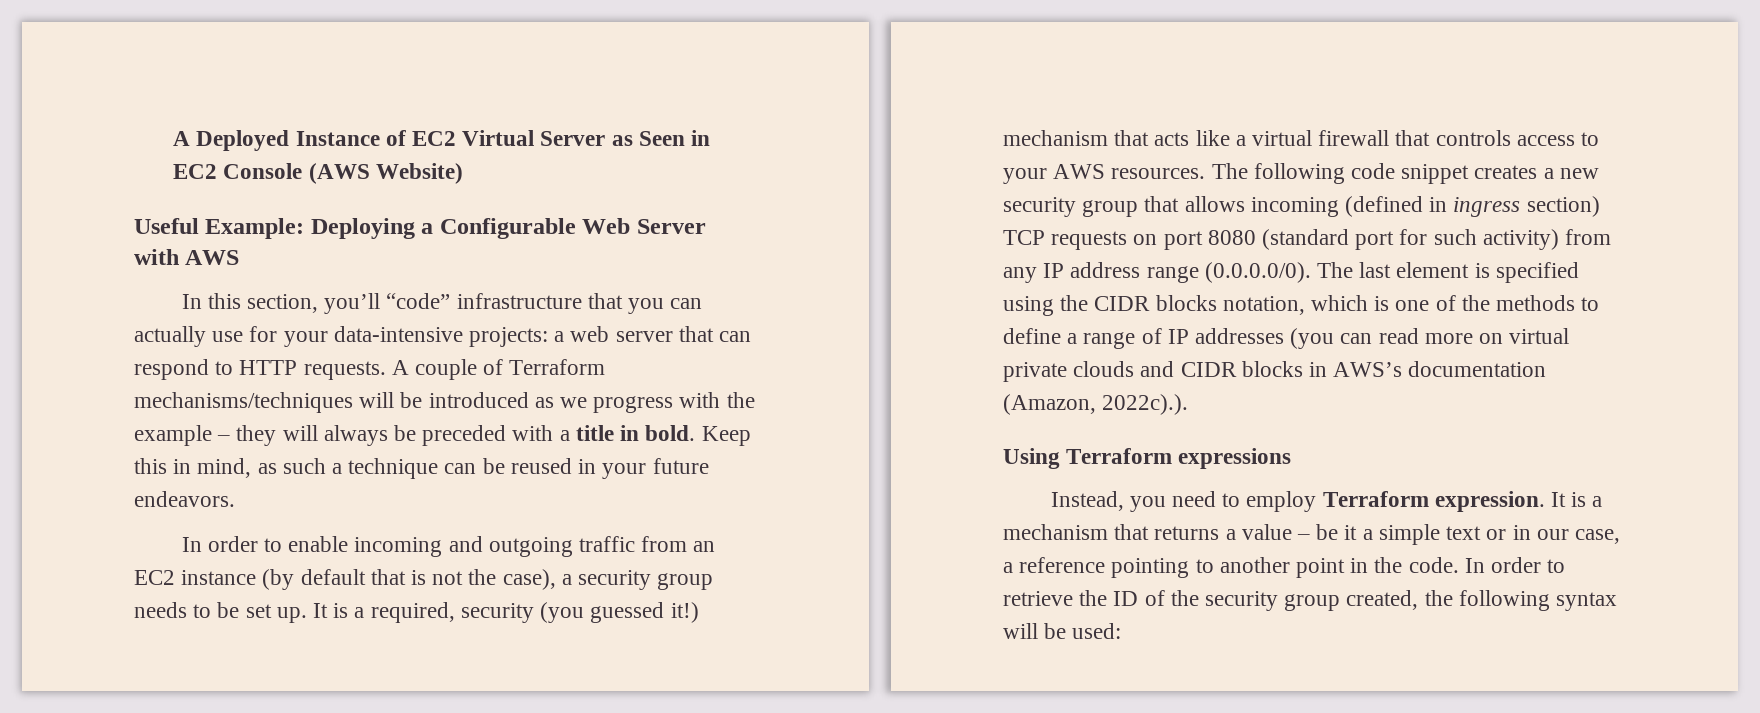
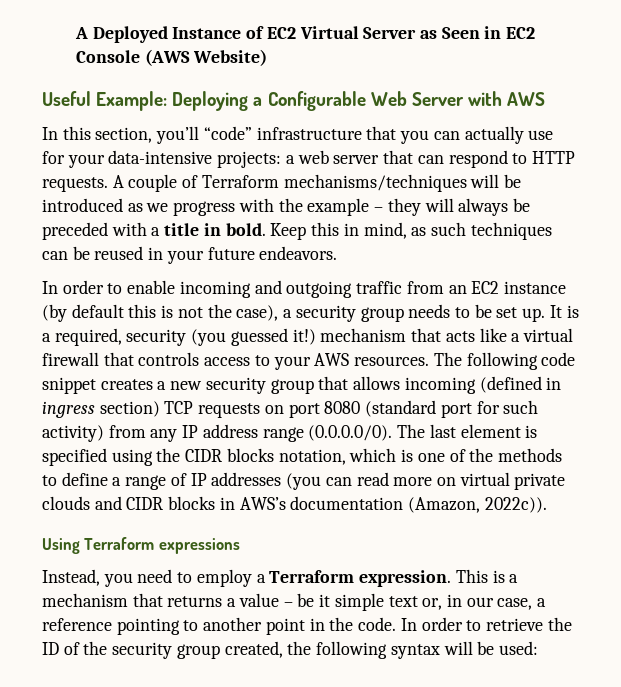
[332,458,439,479] a technique -> [470,222,552,240] techniques
[370,569,406,585] that -> [128,304,157,318] this
[1102,394,1189,415] 2022c).). -> [484,497,547,513] 2022c)).
(1317, 501) none -> [256,574,266,583] a
[1551,492,1567,507] It -> [455,569,488,583] This
[1362,529,1373,540] a -> (331, 600) none
[1486,529,1507,540] or -> [422,598,443,610] or,

